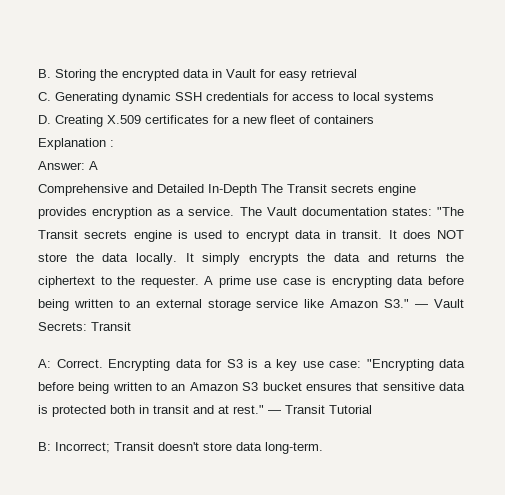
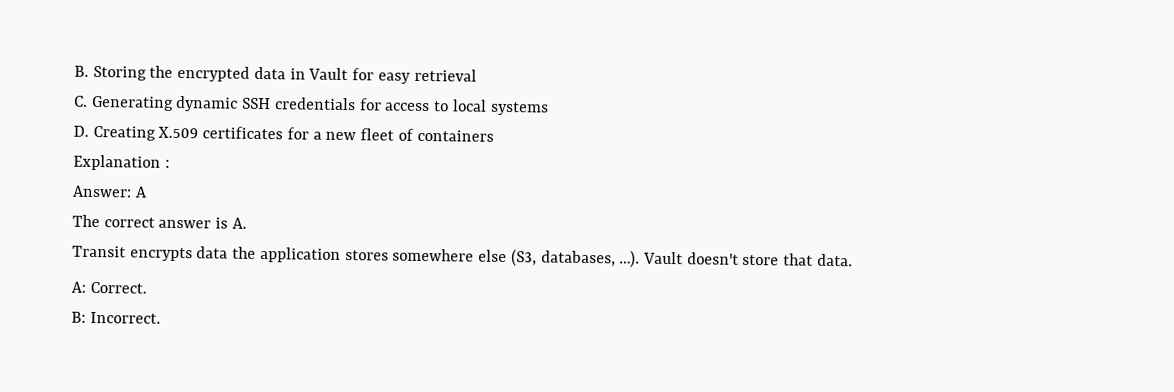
[38,184,416,196] [38,207,464,219] [38,230,464,242] [38,253,464,265] [38,276,464,288] [38,299,465,311] [38,322,131,331] [38,359,465,371] [38,382,466,394] [38,405,372,417] [38,442,323,454] Comprehensive and Detailed In-Depth The Transit secrets engine provides encryption as a service. The Vault documentation states: "The Transit secrets engine is used to encrypt data in transit. It does NOT store the data locally. It simply encrypts the data and returns the ciphertext to the requester. A prime use case is encrypting data before being written to an external storage service like Amazon S3." — Vault Secrets: Transit // A: Correct. Encrypting data for S3 is a key use case: "Encrypting data before being written to an Amazon S3 bucket ensures that sensitive data is protected both in transit and at rest." — Transit Tutorial // B: Incorrect; Transit doesn't store data long-term. -> [72,214,247,229] [72,245,853,268] [71,281,147,294] [71,311,161,324] The correct answer is A. // Transit encrypts data the application stores somewhere else (S3, databases, …). Vault doesn't store that data. // A: Correct. // B: Incorrect.

